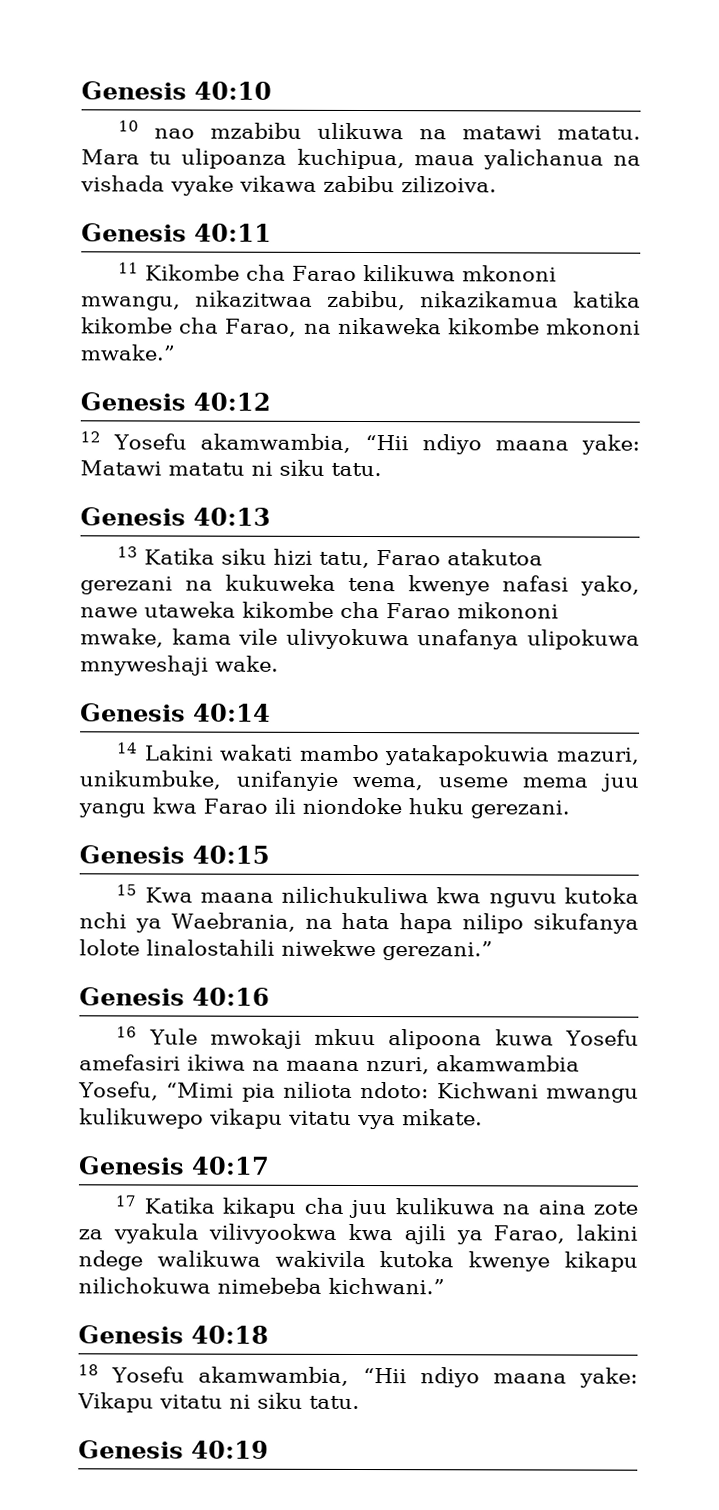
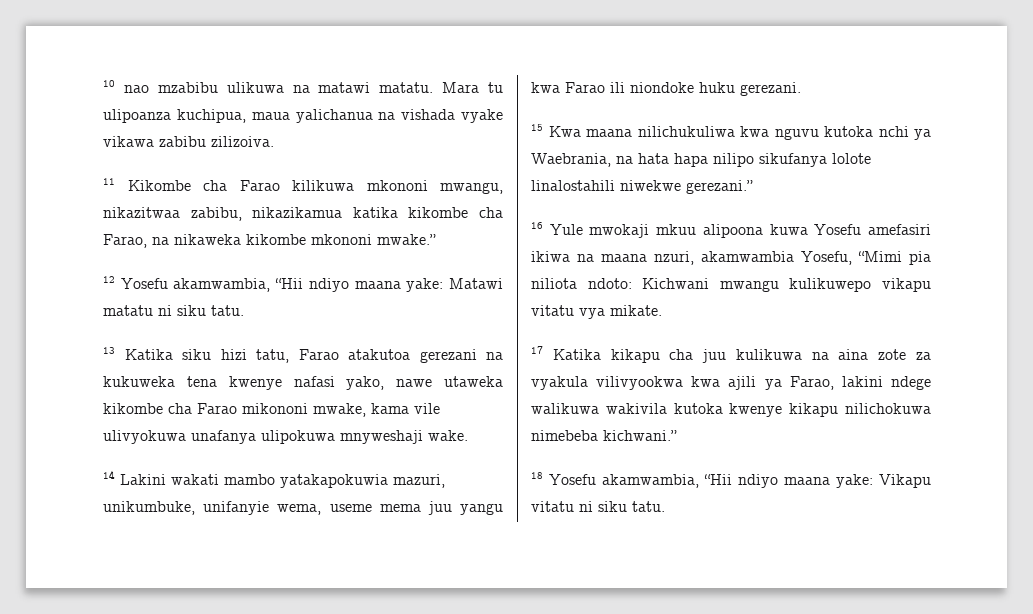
[81,81,272,100] Genesis 40:10 // -> (103, 83) none
[81,223,272,242] // Genesis 40:11 -> (274, 141) none
[80,392,271,411] // Genesis 40:12 -> (436, 239) none
[80,507,271,526] // Genesis 40:13 -> (244, 310) none
[80,703,271,722] // Genesis 40:14 -> (468, 435) none
[79,845,270,864] // Genesis 40:15 -> (801, 89) none
[79,987,270,1006] // Genesis 40:16 -> (753, 187) none
[78,1156,270,1175] // Genesis 40:17 -> (662, 310) none
[78,1325,269,1344] // Genesis 40:18 -> (677, 435) none
[78,1440,269,1459] // Genesis 40:19 -> (665, 506) none

